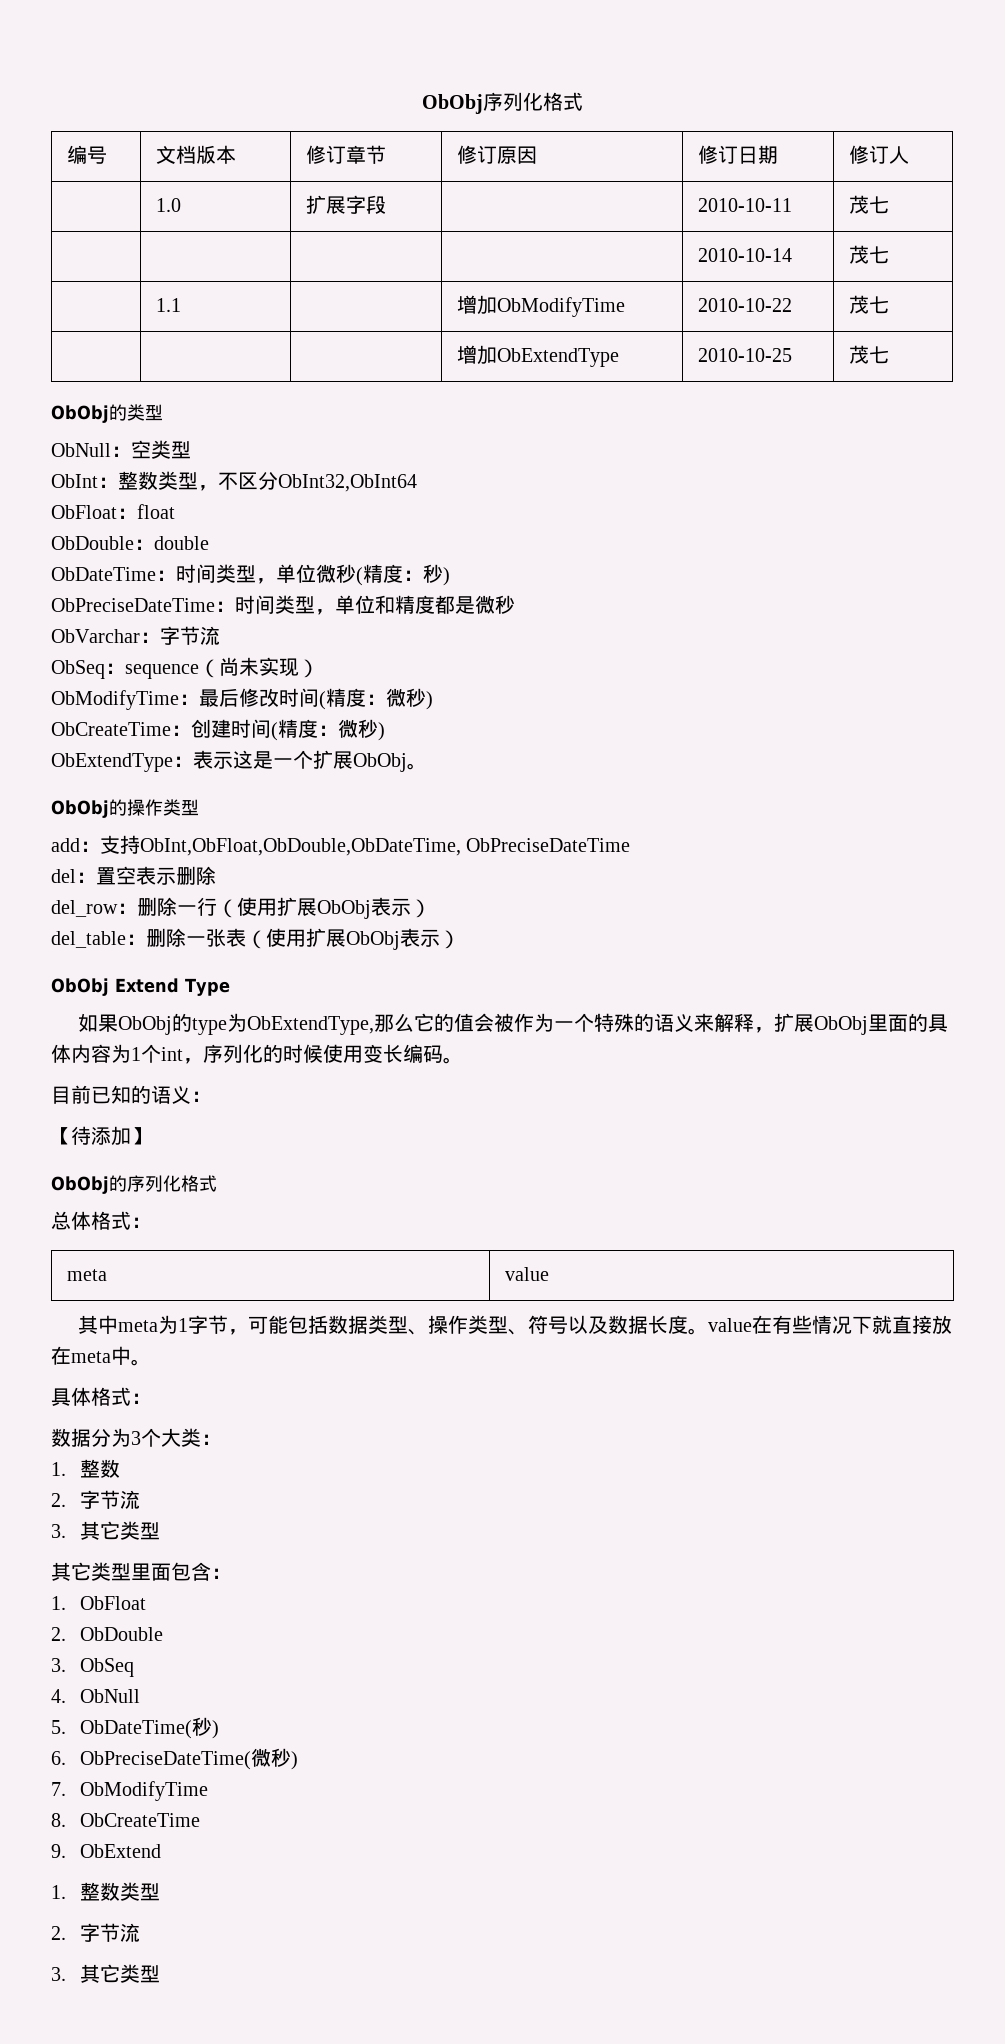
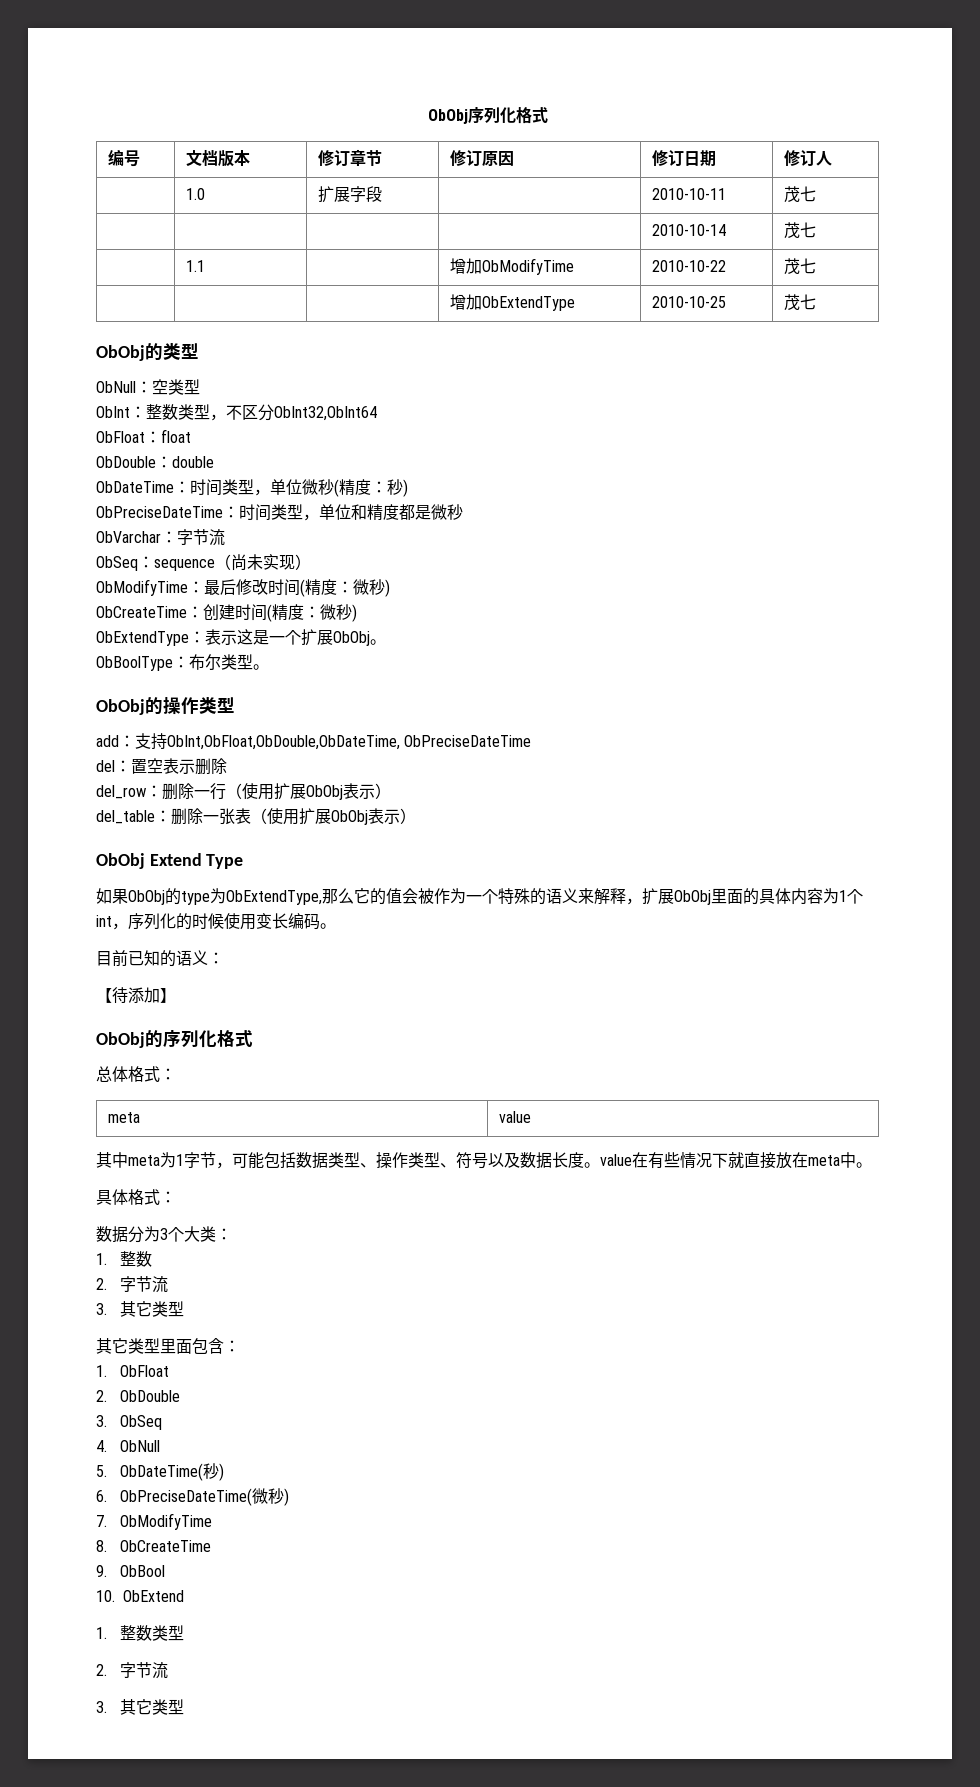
(427, 766) none -> [96,654,269,671] // ObBoolType：布尔类型。
(66, 1851) none -> [119,1565,165,1577] [96,1590,115,1602] ObBool // 10.

